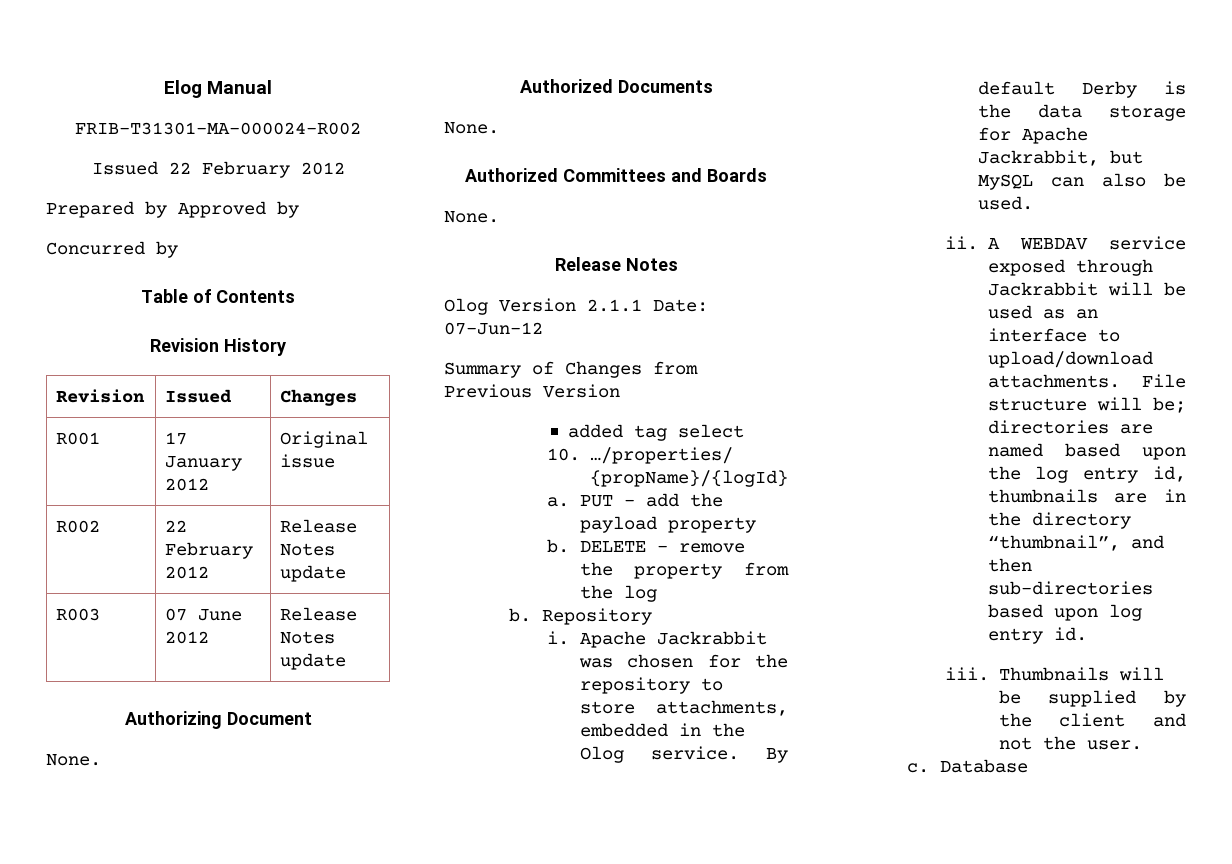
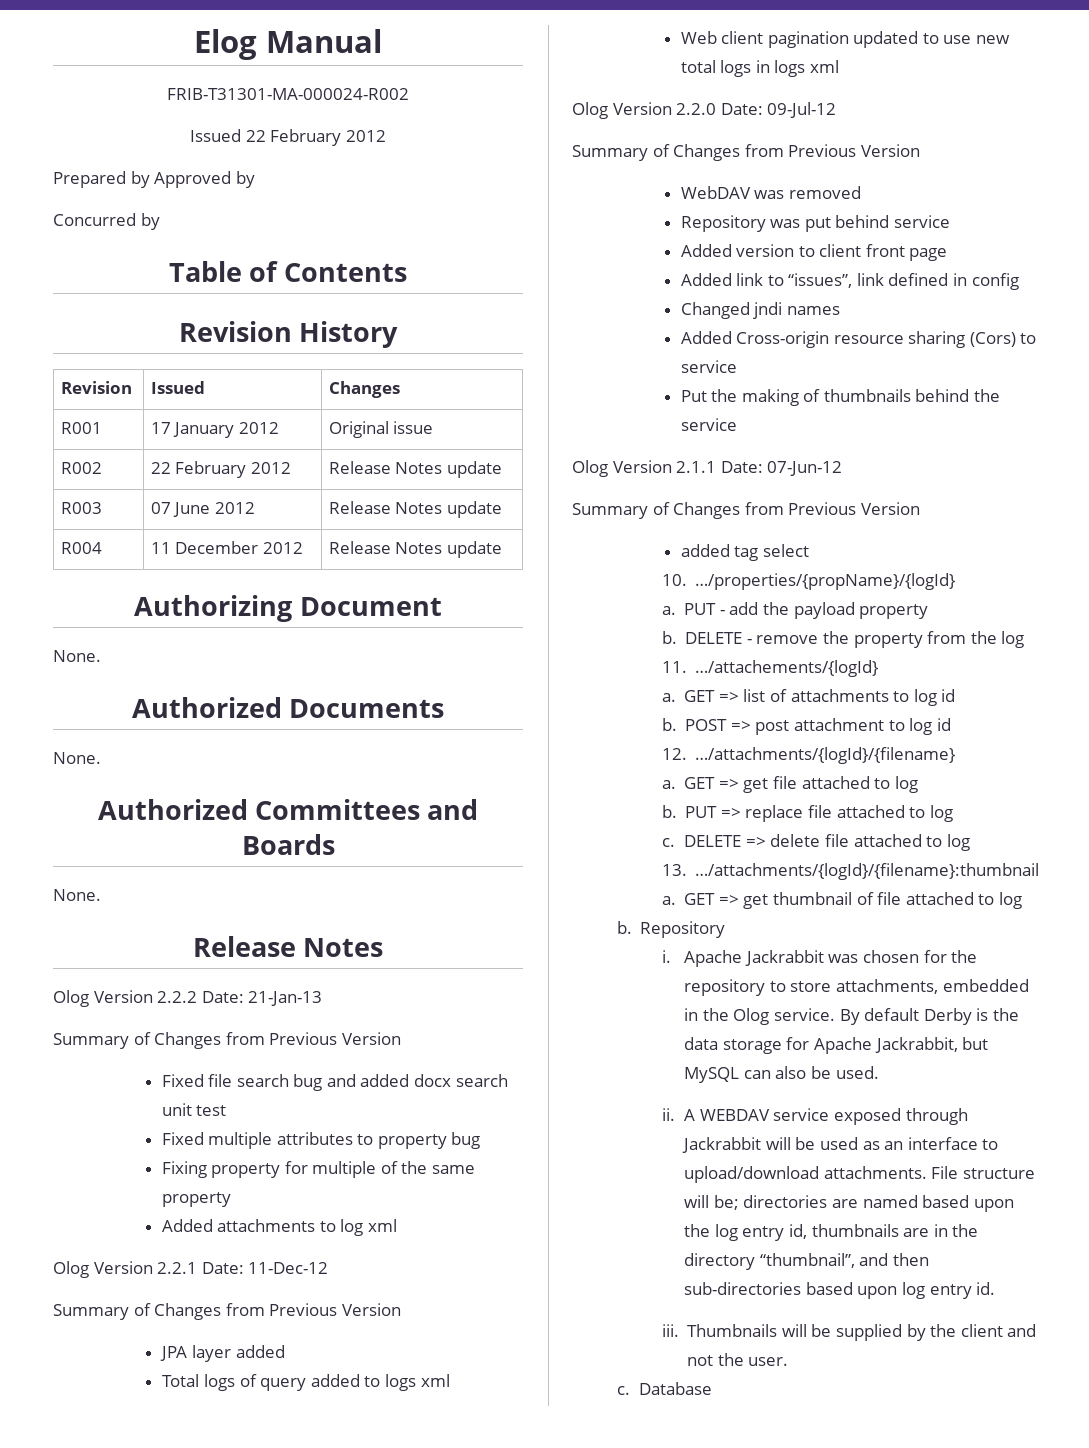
(347, 661) none -> [60,542,102,554] [150,541,303,554] [328,541,502,558] // R004 | 11 December 2012 | Release Notes update
(678, 264) none -> [53,990,323,1007] [53,1032,401,1049] [161,1074,508,1091] [161,1103,227,1116] [161,1132,481,1149] [161,1161,476,1178] [161,1192,231,1207] [161,1219,397,1236] [53,1261,329,1278] [53,1303,401,1320] [159,1345,285,1362] [161,1374,450,1391] [680,31,1011,48] [680,60,839,77] [572,102,837,119] [572,144,920,161] [680,186,861,199] [680,215,950,232] [680,244,948,261] [680,273,1019,290] [680,302,840,319] [680,331,1037,348] [680,360,737,373] [680,389,1001,406] [680,418,737,431] // Olog Version 2.2.2 Date: 21-Jan-13 // Summary of Changes from Previous Version // Fixed file search bug and added docx search unit test // Fixed multiple attributes to property bug // Fixing property for multiple of the same property // Added attachments to log xml // Olog Version 2.2.1 Date: 11-Dec-12 // Summary of Changes from Previous Version // JPA layer added // Total logs of query added to logs xml // Web client pagination updated to use new total logs in logs xml // Olog Version 2.2.0 Date: 09-Jul-12 // Summary of Changes from Previous Version // WebDAV was removed // Repository was put behind service // Added version to client front page // Added link to “issues”, link defined in config // Changed jndi names // Added Cross-origin resource sharing (Cors) to service // Put the making of thumbnails behind the service
(657, 593) none -> [661,660,879,677] [661,689,956,706] [661,718,951,735] [661,747,956,764] [661,776,918,793] [661,805,953,822] [661,834,970,851] [661,863,1040,880] [661,892,1023,909] // 11. …/attachements/{logId} // a. GET => list of attachments to log id // b. POST => post attachment to log id // 12. …/attachments/{logId}/{filename} // a. GET => get file attached to log // b. PUT => replace file attached to log // c. DELETE => delete file attached to log // 13. …/attachments/{logId}/{filename}:thumbnail // a. GET => get thumbnail of file attached to log

